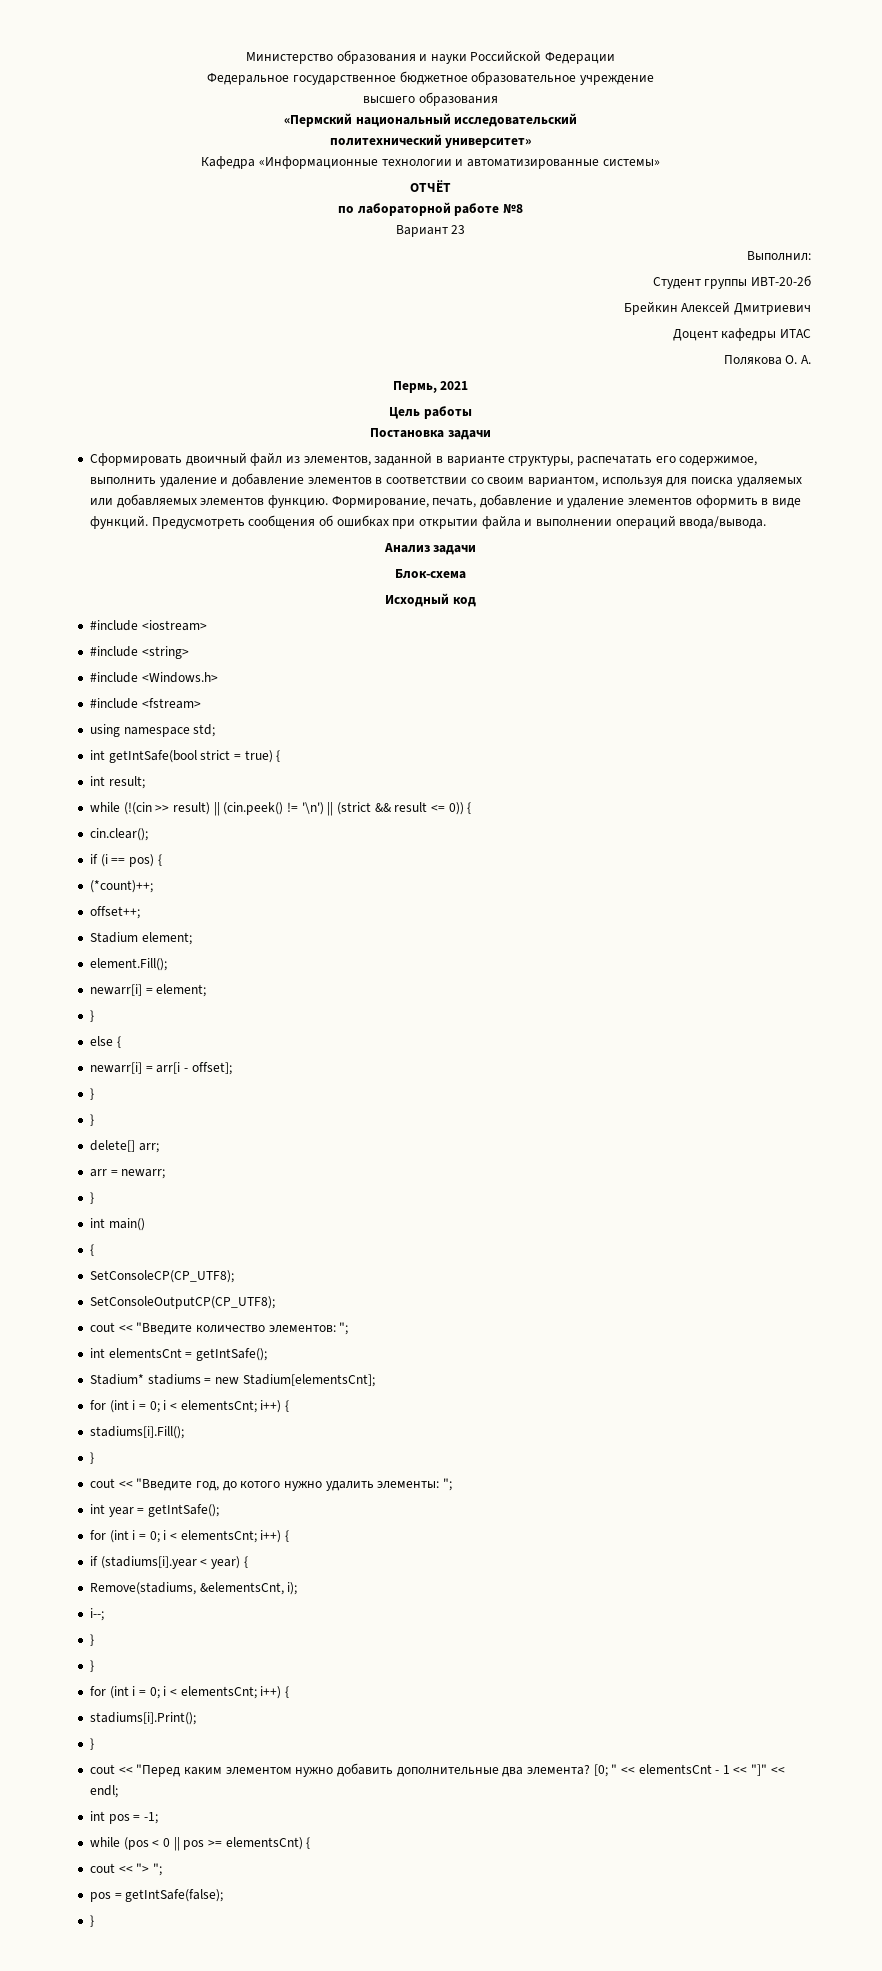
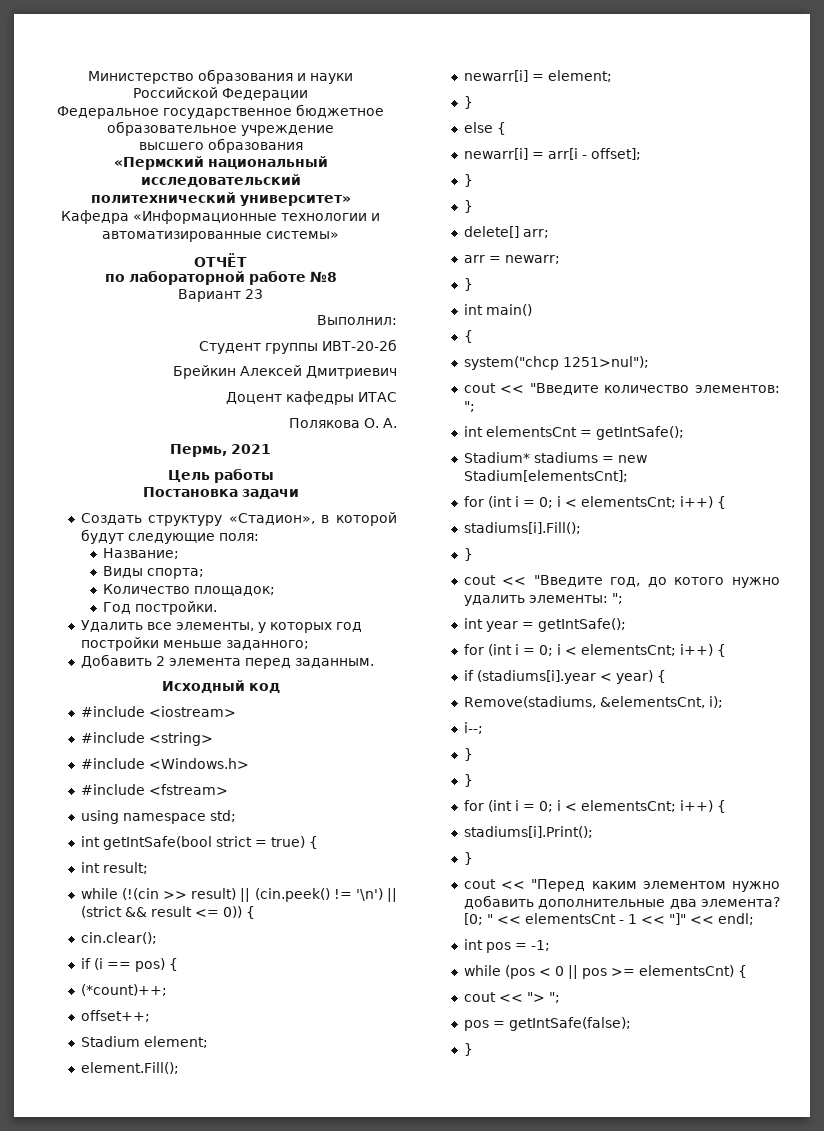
[90,452,758,466] [90,473,802,487] [90,494,801,508] [90,515,767,529] [383,543,477,555] [395,569,466,579] Сформировать двоичный файл из элементов, заданной в варианте структуры, распечатать его содержимое, выполнить удаление и добавление элементов в соответствии со своим вариантом, используя для поиска удаляемых или добавляемых элементов функцию. Формирование, печать, добавление и удаление элементов оформить в виде функций. Предусмотреть сообщения об ошибках при открытии файла и выполнении операций ввода/вывода. // Анализ задачи // Блок-схема -> [80,512,397,526] [80,529,259,544] [102,548,179,559] [102,566,204,579] [102,584,275,596] [102,601,217,615] [80,620,362,633] [80,637,309,651] [80,654,374,669] Создать структуру «Стадион», в которой будут следующие поля: // Название; // Виды спорта; // Количество площадок; // Год постройки. // Удалить все элементы, у которых год постройки меньше заданного; // Добавить 2 элемента перед заданным.
[90,1270,235,1283] [90,1296,276,1309] SetConsoleCP(CP_UTF8); // SetConsoleOutputCP(CP_UTF8); -> [463,356,649,370] system("chcp 1251>nul");

